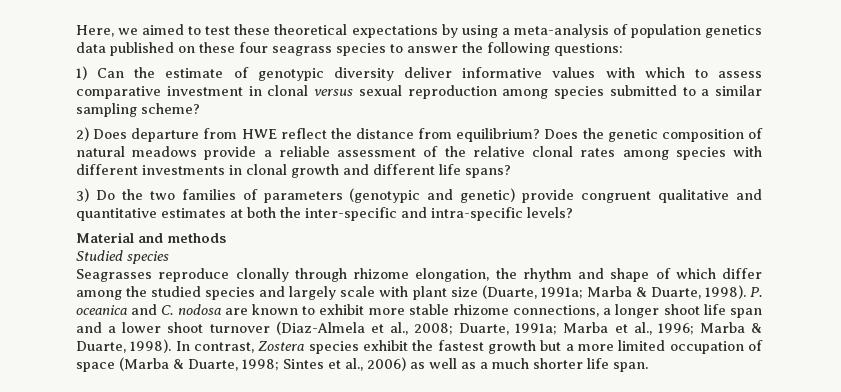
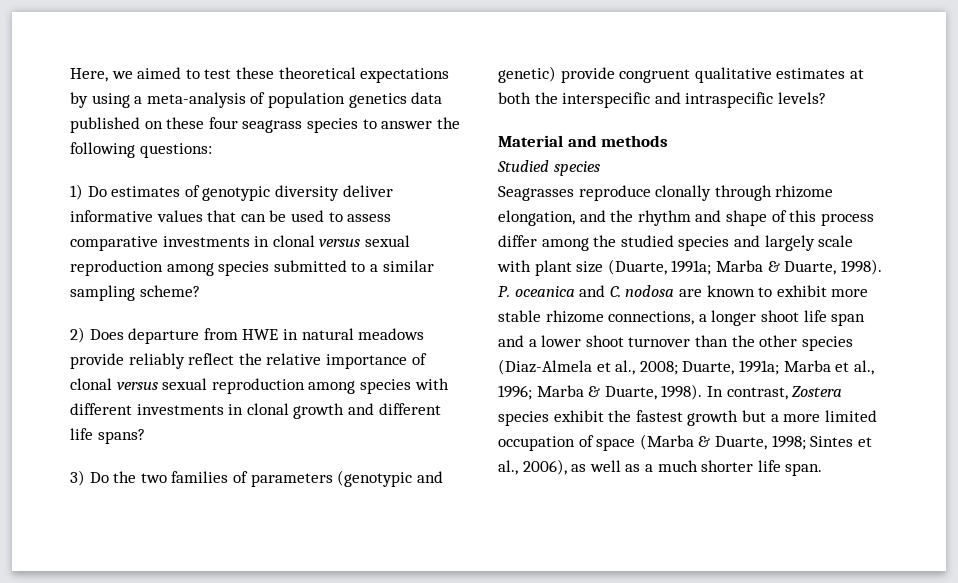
[97,67,224,78] Can the estimate -> [87,186,181,197] Do estimates
[605,67,685,78] with which -> [207,210,324,222] that can be used
[166,86,243,96] investment -> [162,236,250,247] investments
[280,128,763,142] [76,146,616,160] reflect the distance from equilibrium? Does the genetic composition of natural meadows provide a reliable assessment of the relative clonal rates -> [282,328,425,340] [70,353,427,369] [70,378,305,394] in natural meadows provide reliably reflect the relative importance of clonal versus sexual reproduction
[735,189,762,200] [76,208,157,221] and quantitative -> (772, 75) none
[305,207,523,221] inter-specific and intra-specific -> [562,92,774,108] interspecific and intraspecific
(490, 275) none -> [579,210,606,222] and
[675,268,716,279] which -> [789,210,874,226] this process
(270, 328) none -> [694,335,853,351] than the other species
[367,357,406,371] 2006) -> [522,459,567,475] 2006),

